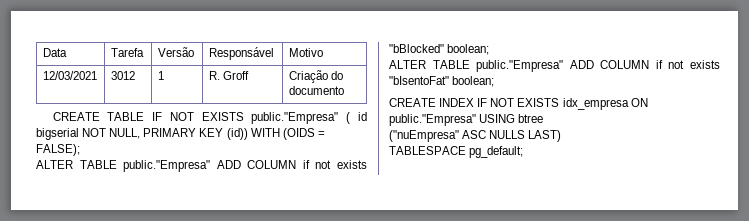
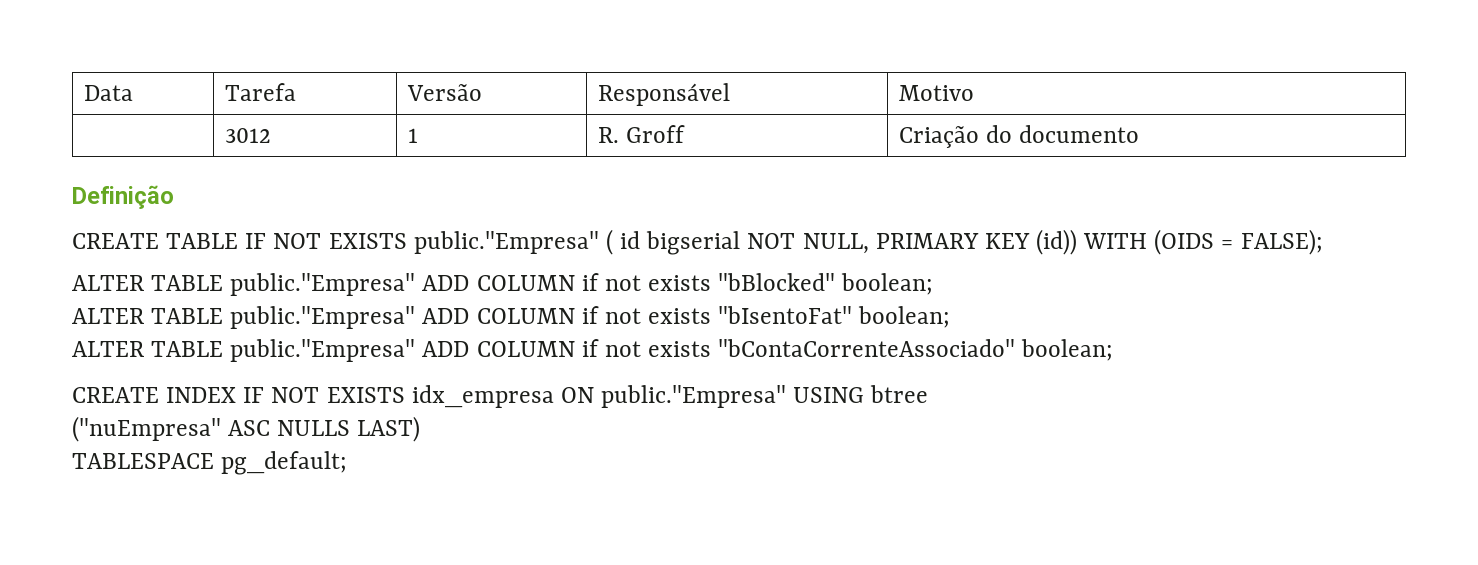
[42,71,97,80] 12/03/2021 -> (974, 93) none
(344, 90) none -> [72,185,174,209] // Definição
(495, 81) none -> [72,339,1114,362] // ALTER TABLE public."Empresa" ADD COLUMN if not exists "bContaCorrenteAssociado" boolean;

